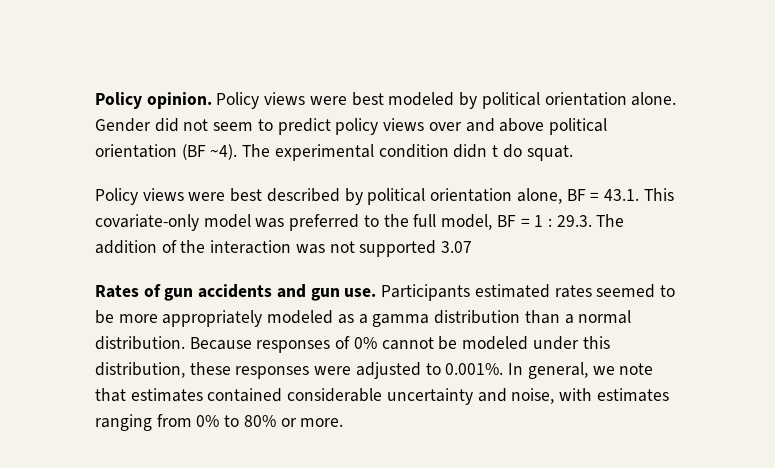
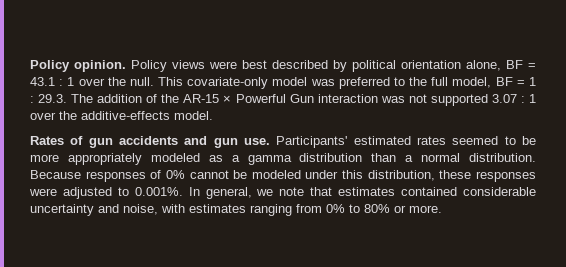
[388,92,677,109] [95,118,607,135] [95,144,573,161] [95,188,263,205] modeled by political orientation alone. Gender did not seem to predict policy views over and above political orientation (BF ~4). The experimental condition didn t do squat. // Policy views were best -> (267, 64) none
[603,189,639,201] 43.1. -> [30,77,154,86] 43.1 : 1 over the null.
(206, 246) none -> [183,94,314,103] AR-15 × Powerful Gun
(473, 247) none -> [520,94,536,103] [30,111,213,120] : 1 over the additive-effects model.
[381,284,471,301] Participants -> [276,136,348,148] Participants'

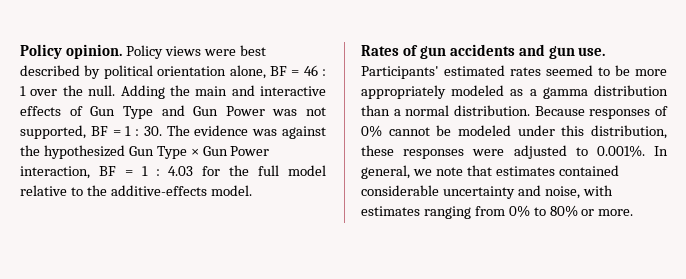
[30,77,55,86] 43.1 -> [303,65,318,76] 46
[158,77,537,89] [30,94,536,106] [30,112,56,120] This covariate-only model was preferred to the full model, BF = 1 : 29.3. The addition of the AR-15 × Powerful Gun interaction was not supported 3.07 : 1 over -> [120,85,326,99] [20,105,326,119] [20,125,326,139] [20,145,270,159] [20,165,326,179] [20,185,83,196] Adding the main and interactive effects of Gun Type and Gun Power was not supported, BF = 1 : 30. The evidence was against the hypothesized Gun Type × Gun Power interaction, BF = 1 : 4.03 for the full model relative to

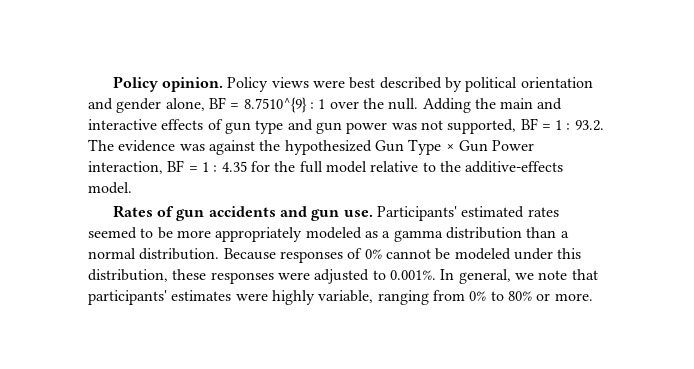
(227, 71) none -> [88,98,162,113] and gender
[303,65,318,76] 46 -> [243,97,307,113] 8.7510^{9}
[90,105,265,119] Gun Type and Gun Power -> [224,119,388,134] gun type and gun power
[143,126,162,136] 30. -> [574,120,604,131] 93.2.
[168,166,194,176] 4.03 -> [221,161,247,172] 4.35
[495,165,619,176] [361,185,613,199] [361,206,420,216] estimates contained considerable uncertainty and noise, with estimates -> [88,290,374,305] participants' estimates were highly variable,

